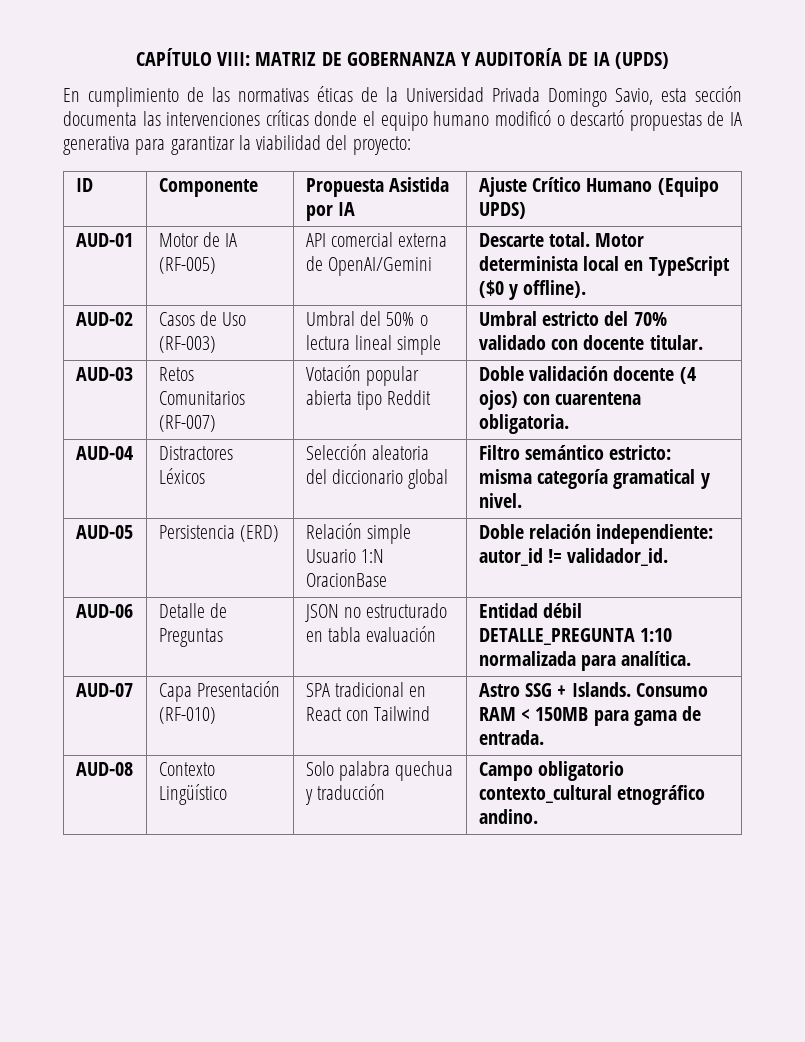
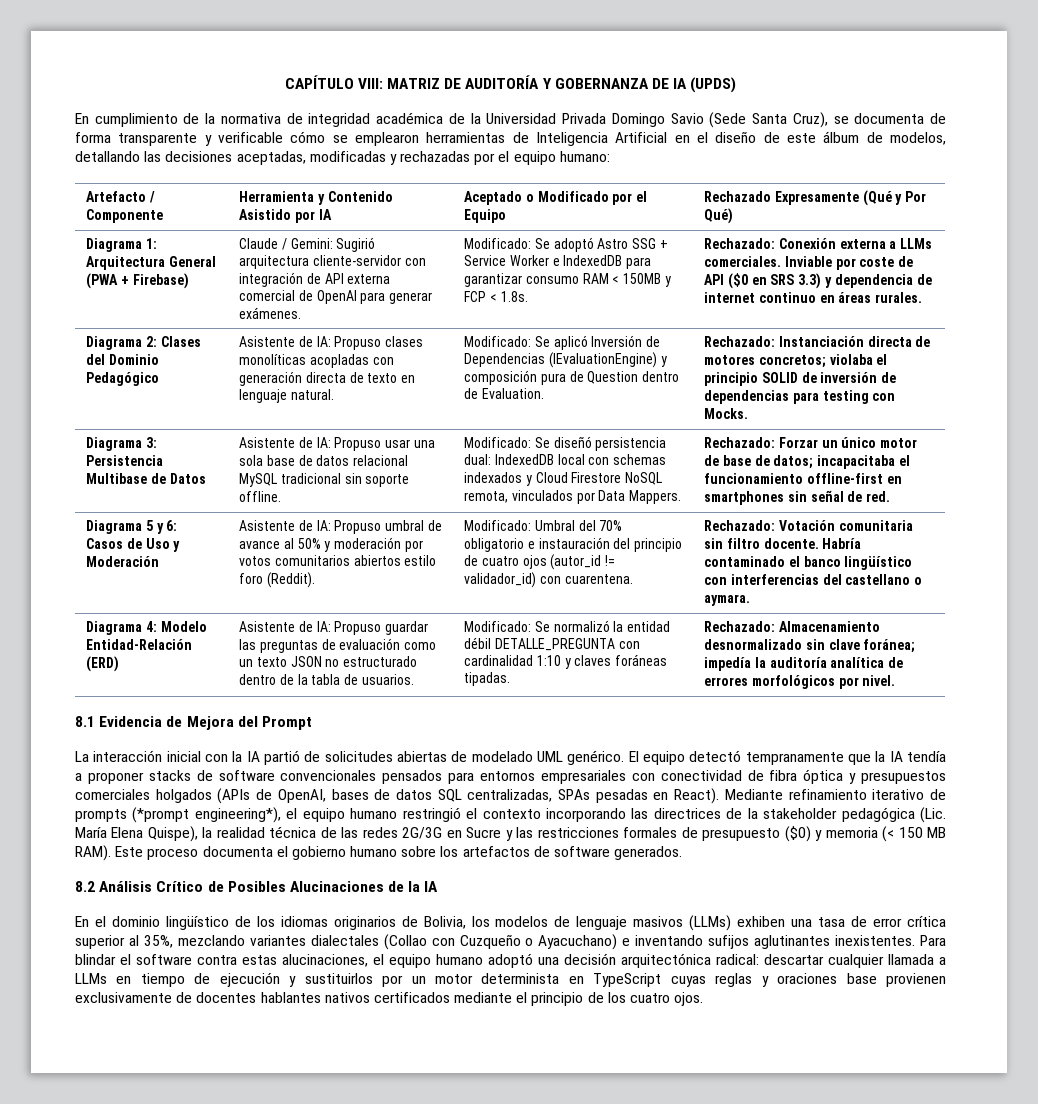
[346,48,563,66] GOBERNANZA Y AUDITORÍA -> [465,75,649,89] AUDITORÍA Y GOBERNANZA
[212,86,353,102] las normativas éticas -> [205,112,444,127] la normativa de integridad académica
[615,86,742,105] [63,110,742,131] [63,135,411,155] [75,178,93,192] [158,178,258,197] [305,177,450,197] [305,202,356,221] [478,177,719,197] [478,202,526,219] [75,233,133,247] [158,232,238,247] [158,257,216,274] [305,232,448,247] [305,256,433,276] [478,232,645,247] [478,256,730,276] [478,280,587,300] [75,312,133,326] [158,311,247,326] [158,336,216,353] [305,311,428,326] [305,335,442,355] [478,311,667,326] [478,335,703,350] [75,367,133,381] [158,367,194,381] [158,391,245,405] [158,415,216,432] [305,365,420,386] [305,390,432,410] [478,366,696,384] [478,390,642,410] [478,414,569,434] [75,446,133,460] [158,446,233,460] [158,468,205,484] [305,444,430,460] [305,469,449,489] [478,445,672,460] [478,469,710,489] [478,493,522,508] [75,525,133,539] [158,525,280,542] [305,523,412,544] [305,549,385,563] [305,573,387,587] [478,524,714,544] [478,548,669,566] [75,604,133,618] [158,603,228,618] [158,628,223,647] [304,603,448,622] [305,626,437,642] [478,603,583,618] [478,628,672,645] [478,651,692,671] [75,683,133,697] [158,681,281,702] [158,707,216,724] [305,682,427,697] [305,706,431,721] [478,682,708,697] [478,706,702,726] [478,730,544,745] [75,762,133,776] [158,762,215,776] [158,784,227,805] [305,761,454,781] [304,784,386,805] [478,761,625,781] [478,785,706,805] [478,809,538,824] Savio, esta sección documenta las intervenciones críticas donde el equipo humano modificó o descartó propuestas de IA generativa para garantizar la viabilidad del proyecto: // ID | Componente | Propuesta Asistida por IA | Ajuste Crítico Humano (Equipo UPDS) // AUD-01 | Motor de IA (RF-005) | API comercial externa de OpenAI/Gemini | Descarte total. Motor determinista local en TypeScript ($0 y offline). // AUD-02 | Casos de Uso (RF-003) | Umbral del 50% o lectura lineal simple | Umbral estricto del 70% validado con docente titular. // AUD-03 | Retos Comunitarios (RF-007) | Votación popular abierta tipo Reddit | Doble validación docente (4 ojos) con cuarentena obligatoria. // AUD-04 | Distractores Léxicos | Selección aleatoria del diccionario global | Filtro semántico estricto: misma categoría gramatical y nivel. // AUD-05 | Persistencia (ERD) | Relación simple Usuario 1:N OracionBase | Doble relación independiente: autor_id != validador_id. // AUD-06 | Detalle de Preguntas | JSON no estructurado en tabla evaluación | Entidad débil DETALLE_PREGUNTA 1:10 normalizada para analítica. // AUD-07 | Capa Presentación (RF-010) | SPA tradicional en React con Tailwind | Astro SSG + Islands. Consumo RAM < 150MB para gama de entrada. // AUD-08 | Contexto Lingüístico | Solo palabra quechua y traducción | Campo obligatorio contexto_cultural etnográfico andino. -> [670,112,946,128] [75,131,947,146] [75,151,610,165] [86,191,155,203] [86,209,164,223] [239,191,393,205] [239,209,332,223] [464,191,648,205] [464,209,507,223] [704,190,927,206] [704,208,734,224] [86,238,157,252] [86,256,216,270] [86,273,189,289] [239,237,376,252] [239,255,426,269] [239,272,391,287] [239,290,433,304] [239,307,302,319] [464,237,669,252] [464,255,652,269] [464,273,672,287] [464,291,528,302] [704,238,933,249] [704,256,914,270] [704,273,932,289] [704,292,923,303] [86,336,201,350] [86,354,159,365] [86,372,160,386] [239,336,424,350] [239,354,394,368] [239,371,416,386] [239,389,334,403] [464,335,661,350] [464,352,667,368] [464,370,680,385] [464,388,544,399] [704,336,931,347] [704,354,888,368] [704,372,897,386] [704,390,896,404] [704,408,749,419] [86,437,157,451] [86,455,164,466] [86,473,206,484] [239,437,436,451] [239,455,409,466] [239,473,410,487] [239,491,282,502] [464,436,667,451] [464,454,667,465] [464,472,663,486] [464,490,682,504] [704,437,918,448] [704,455,911,469] [704,473,902,484] [704,490,891,505] [86,520,178,534] [86,538,181,552] [86,556,160,567] [239,520,443,534] [239,537,424,552] [239,555,437,566] [239,572,315,588] [464,520,623,531] [464,537,683,552] [464,554,616,570] [464,572,633,588] [704,520,913,531] [704,538,862,549] [704,556,913,570] [704,574,923,585] [704,594,751,606] [86,621,207,635] [86,639,193,650] [86,656,120,672] [239,621,429,635] [239,638,437,653] [239,656,418,667] [239,674,415,685] [464,620,671,632] [464,637,640,651] [464,654,668,669] [464,672,511,686] [704,621,880,632] [704,639,916,653] [704,657,904,671] [704,675,896,689] [75,716,312,730] [75,750,947,765] [75,769,946,784] [75,788,947,804] [75,807,946,823] [75,826,946,842] [75,845,683,861] [75,881,439,892] [75,915,947,931] [75,934,946,950] [75,953,946,968] [75,972,947,987] [75,992,704,1006] Savio (Sede Santa Cruz), se documenta de forma transparente y verificable cómo se emplearon herramientas de Inteligencia Artificial en el diseño de este álbum de modelos, detallando las decisiones aceptadas, modificadas y rechazadas por el equipo humano: // Artefacto / Componente | Herramienta y Contenido Asistido por IA | Aceptado o Modificado por el Equipo | Rechazado Expresamente (Qué y Por Qué) // Diagrama 1: Arquitectura General (PWA + Firebase) | Claude / Gemini: Sugirió arquitectura cliente-servidor con integración de API externa comercial de OpenAI para generar exámenes. | Modificado: Se adoptó Astro SSG + Service Worker e IndexedDB para garantizar consumo RAM < 150MB y FCP < 1.8s. | Rechazado: Conexión externa a LLMs comerciales. Inviable por coste de API ($0 en SRS 3.3) y dependencia de internet continuo en áreas rurales. // Diagrama 2: Clases del Dominio Pedagógico | Asistente de IA: Propuso clases monolíticas acopladas con generación directa de texto en lenguaje natural. | Modificado: Se aplicó Inversión de Dependencias (IEvaluationEngine) y composición pura de Question dentro de Evaluation. | Rechazado: Instanciación directa de motores concretos; violaba el principio SOLID de inversión de dependencias para testing con Mocks. // Diagrama 3: Persistencia Multibase de Datos | Asistente de IA: Propuso usar una sola base de datos relacional MySQL tradicional sin soporte offline. | Modificado: Se diseñó persistencia dual: IndexedDB local con schemas indexados y Cloud Firestore NoSQL remota, vinculados por Data Mappers. | Rechazado: Forzar un único motor de base de datos; incapacitaba el funcionamiento offline-first en smartphones sin señal de red. // Diagrama 5 y 6: Casos de Uso y Moderación | Asistente de IA: Propuso umbral de avance al 50% y moderación por votos comunitarios abiertos estilo foro (Reddit). | Modificado: Umbral del 70% obligatorio e instauración del principio de cuatro ojos (autor_id != validador_id) con cuarentena. | Rechazado: Votación comunitaria sin filtro docente. Habría contaminado el banco lingüístico con interferencias del castellano o aymara. // Diagrama 4: Modelo Entidad-Relación (ERD) | Asistente de IA: Propuso guardar las preguntas de evaluación como un texto JSON no estructurado dentro de la tabla de usuarios. | Modificado: Se normalizó la entidad débil DETALLE_PREGUNTA con cardinalidad 1:10 y claves foráneas tipadas. | Rechazado: Almacenamiento desnormalizado sin clave foránea; impedía la auditoría analítica de errores morfológicos por nivel. // 8.1 Evidencia de Mejora del Prompt // La interacción inicial con la IA partió de solicitudes abiertas de modelado UML genérico. El equipo detectó tempranamente que la IA tendía a proponer stacks de software convencionales pensados para entornos empresariales con conectividad de fibra óptica y presupuestos comerciales holgados (APIs de OpenAI, bases de datos SQL centralizadas, SPAs pesadas en React). Mediante refinamiento iterativo de prompts (*prompt engineering*), el equipo humano restringió el contexto incorporando las directrices de la stakeholder pedagógica (Lic. María Elena Quispe), la realidad técnica de las redes 2G/3G en Sucre y las restricciones formales de presupuesto ($0) y memoria (< 150 MB RAM). Este proceso documenta el gobierno humano sobre los artefactos de software generados. // 8.2 Análisis Crítico de Posibles Alucinaciones de la IA // En el dominio lingüístico de los idiomas originarios de Bolivia, los modelos de lenguaje masivos (LLMs) exhiben una tasa de error crítica superior al 35%, mezclando variantes dialectales (Collao con Cuzqueño o Ayacuchano) e inventando sufijos aglutinantes inexistentes. Para blindar el software contra estas alucinaciones, el equipo humano adoptó una decisión arquitectónica radical: descartar cualquier llamada a LLMs en tiempo de ejecución y sustituirlos por un motor determinista en TypeScript cuyas reglas y oraciones base provienen exclusivamente de docentes hablantes nativos certificados mediante el principio de los cuatro ojos.

